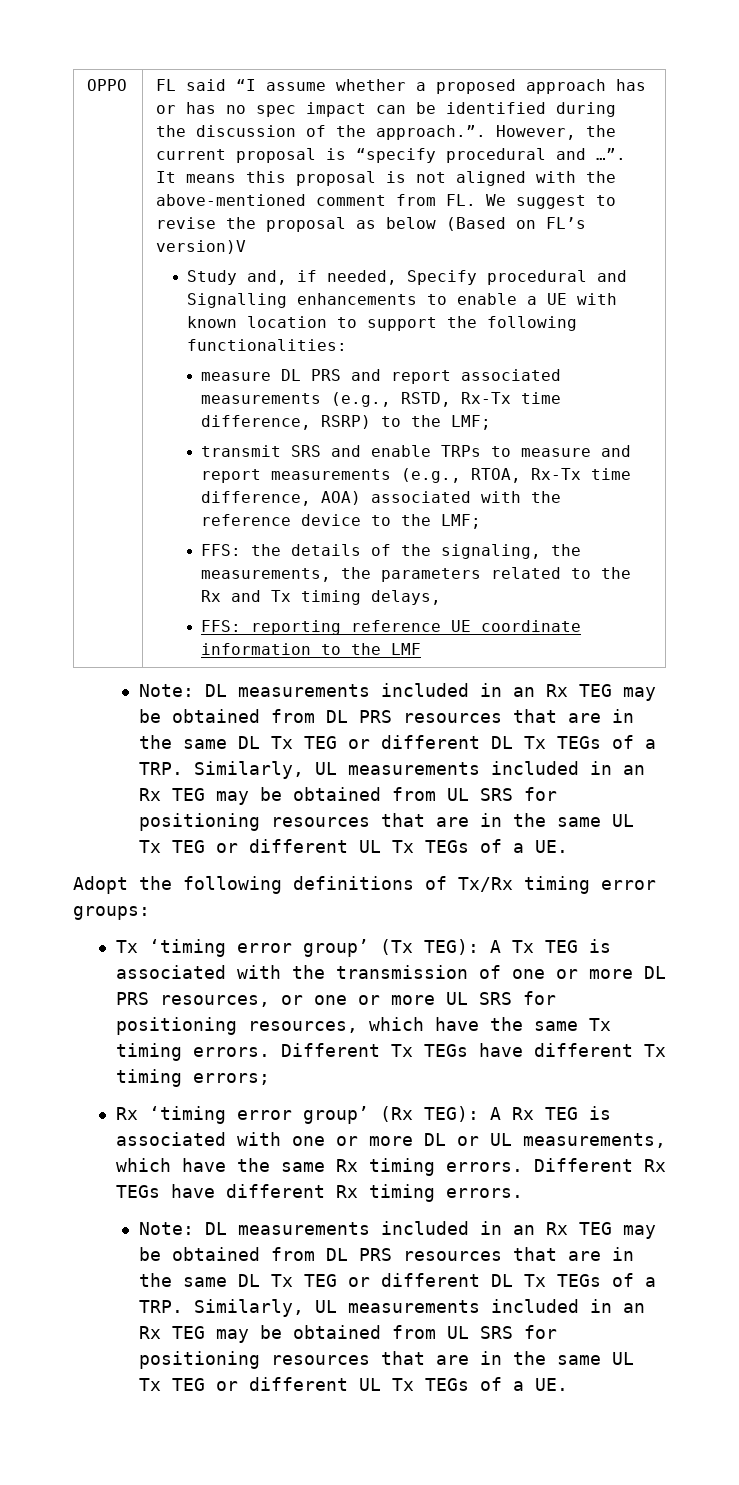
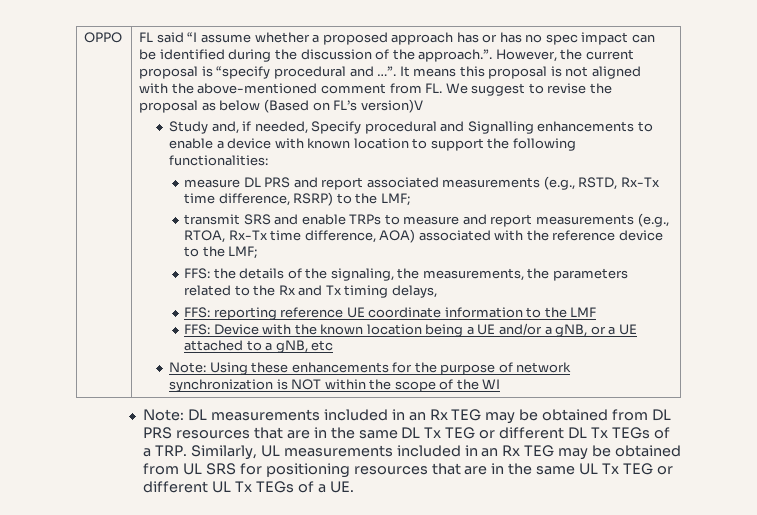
[547,293,568,305] UE -> [227,138,272,149] device
(422, 649) none -> [184,323,637,337] [184,340,334,353] [169,362,572,375] [169,379,501,392] // FFS: Device with the known location being a UE and/or a gNB, or a UE attached to a gNB, etc // Note: Using these enhancements for the purpose of network synchronization is NOT within the scope of the WI
[73,876,656,894] [73,906,150,920] [115,939,611,957] [115,965,666,979] [115,991,556,1007] [115,1017,611,1035] [115,1043,666,1061] [115,1069,270,1087] [115,1106,611,1124] [115,1132,666,1148] [115,1158,666,1176] [115,1184,523,1202] [138,1221,656,1239] [138,1247,634,1261] [138,1273,656,1287] [138,1299,645,1317] [138,1325,557,1343] [138,1351,634,1369] [138,1377,568,1391] // Adopt the following definitions of Tx/Rx timing error groups: // Tx ‘timing error group’ (Tx TEG): A Tx TEG is associated with the transmission of one or more DL PRS resources, or one or more UL SRS for positioning resources, which have the same Tx timing errors. Different Tx TEGs have different Tx timing errors; // Rx ‘timing error group’ (Rx TEG): A Rx TEG is associated with one or more DL or UL measurements, which have the same Rx timing errors. Different Rx TEGs have different Rx timing errors. // Note: DL measurements included in an Rx TEG may be obtained from DL PRS resources that are in the same DL Tx TEG or different DL Tx TEGs of a TRP. Similarly, UL measurements included in an Rx TEG may be obtained from UL SRS for positioning resources that are in the same UL Tx TEG or different UL Tx TEGs of a UE. -> (354, 487) none

